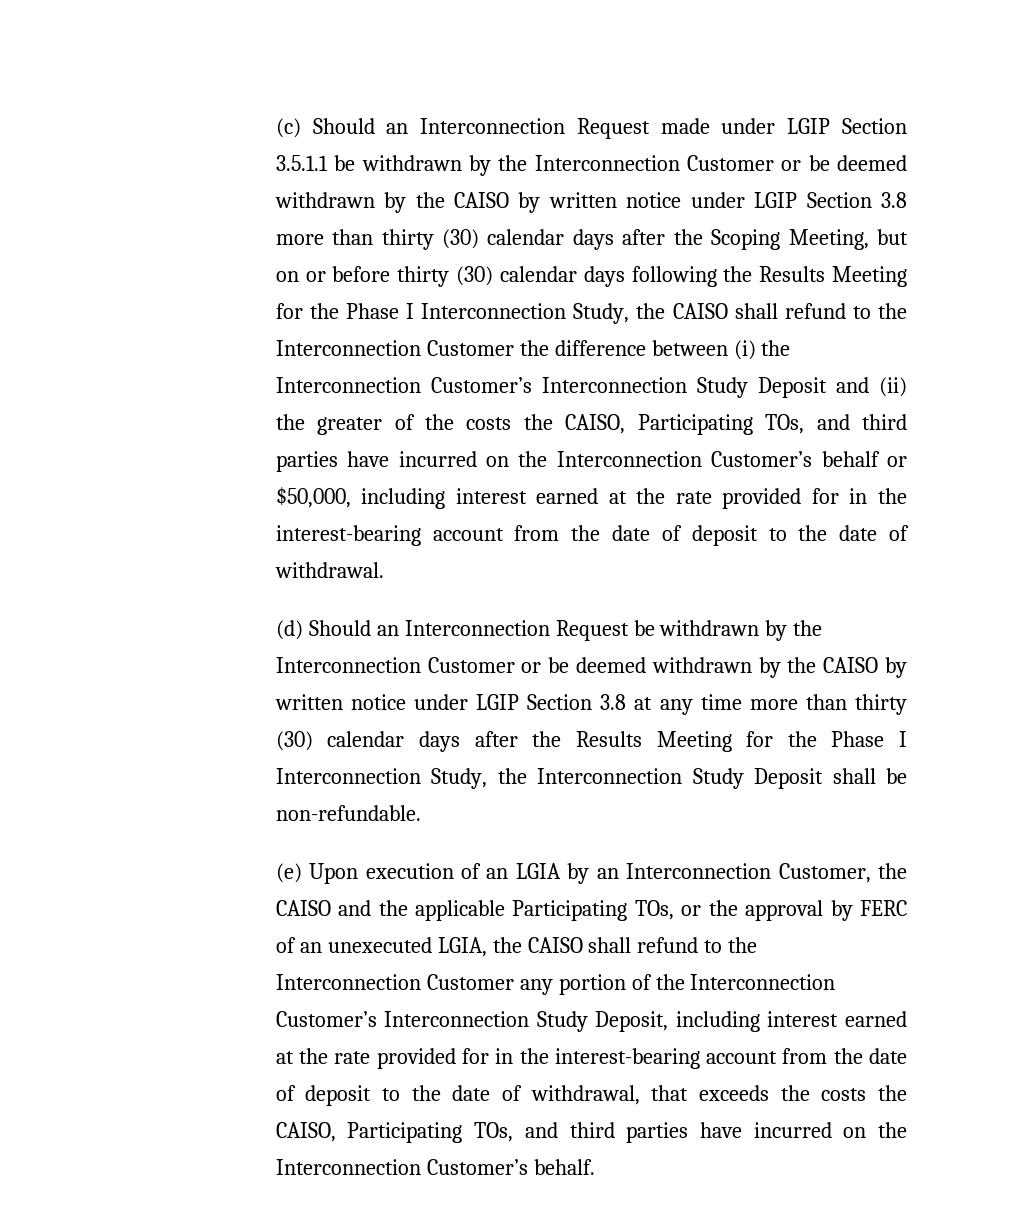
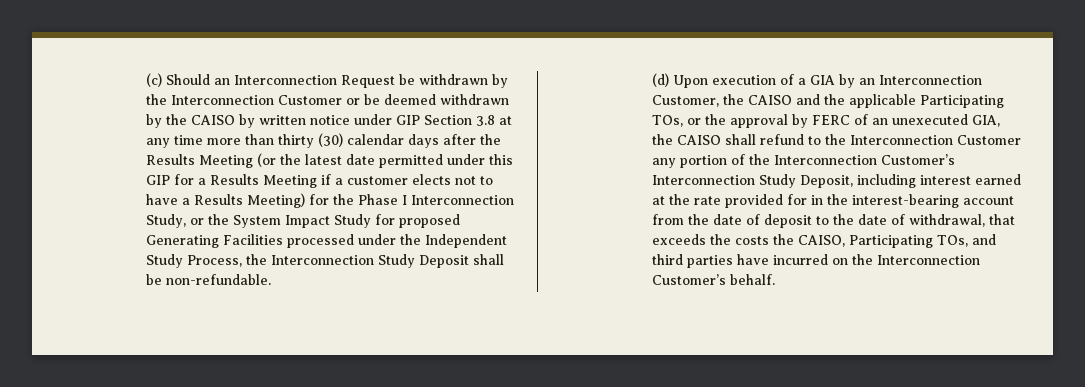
[660,118,907,134] [275,155,907,176] [274,192,908,213] [275,229,909,250] [275,266,908,287] [275,303,908,324] [275,340,791,360] [275,377,907,398] [275,414,908,435] [275,451,907,472] [275,487,907,509] [275,525,910,546] [274,562,384,578] [275,620,629,641] made under LGIP Section 3.5.1.1 be withdrawn by the Interconnection Customer or be deemed withdrawn by the CAISO by written notice under LGIP Section 3.8 more than thirty (30) calendar days after the Scoping Meeting, but on or before thirty (30) calendar days following the Results Meeting for the Phase I Interconnection Study, the CAISO shall refund to the Interconnection Customer the difference between (i) the Interconnection Customer’s Interconnection Study Deposit and (ii) the greater of the costs the CAISO, Participating TOs, and third parties have incurred on the Interconnection Customer’s behalf or $50,000, including interest earned at the rate provided for in the interest-bearing account from the date of deposit to the date of withdrawal. // (d) Should an Interconnection Request -> (395, 81) none
[476,694,520,710] LGIP -> [395,115,420,125] GIP
[746,731,907,747] [275,768,488,789] for the Phase I Interconnection Study, -> [256,153,513,168] [145,174,493,188] [145,193,514,208] [145,214,460,228] [145,234,507,248] [145,254,242,268] (or the latest date permitted under this GIP for a Results Meeting if a customer elects not to have a Results Meeting) for the Phase I Interconnection Study, or the System Impact Study for proposed Generating Facilities processed under the Independent Study Process,
[275,863,302,883] (e) -> [651,73,669,87] (d)
[486,863,561,879] an LGIA -> [797,75,835,85] a GIA
[437,937,487,957] LGIA, -> [971,115,1000,127] GIA,

